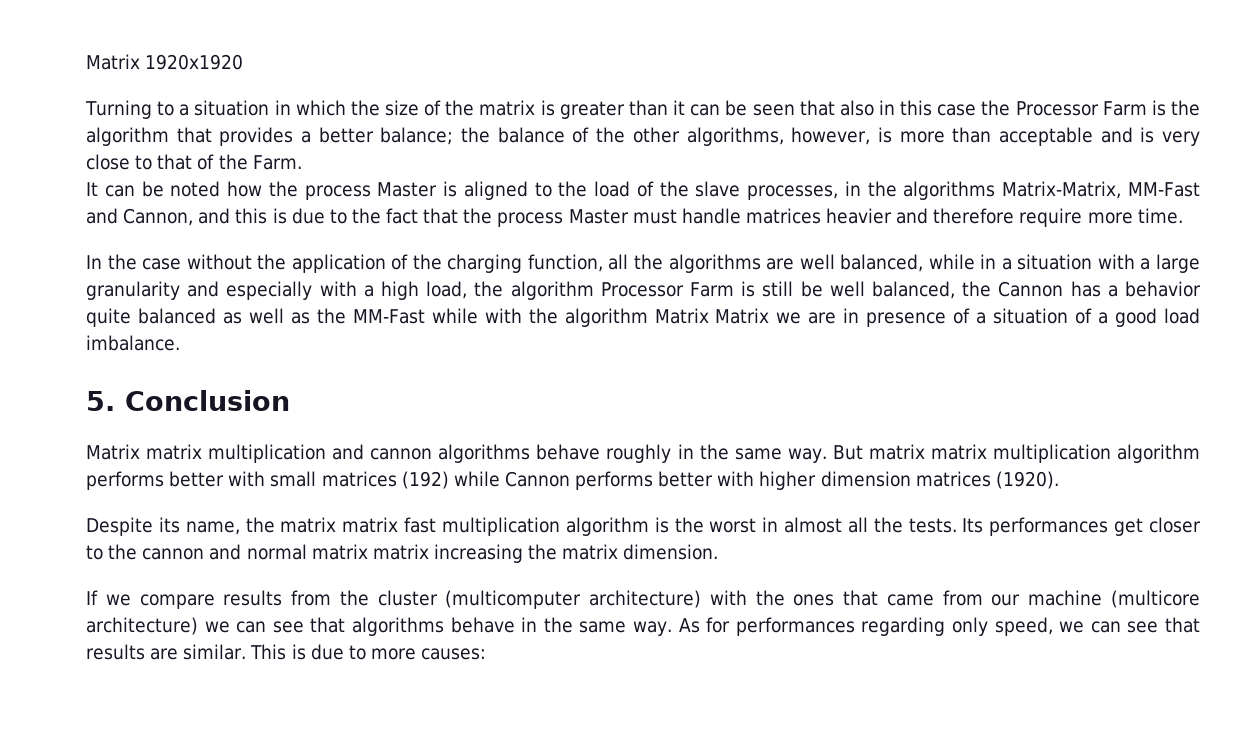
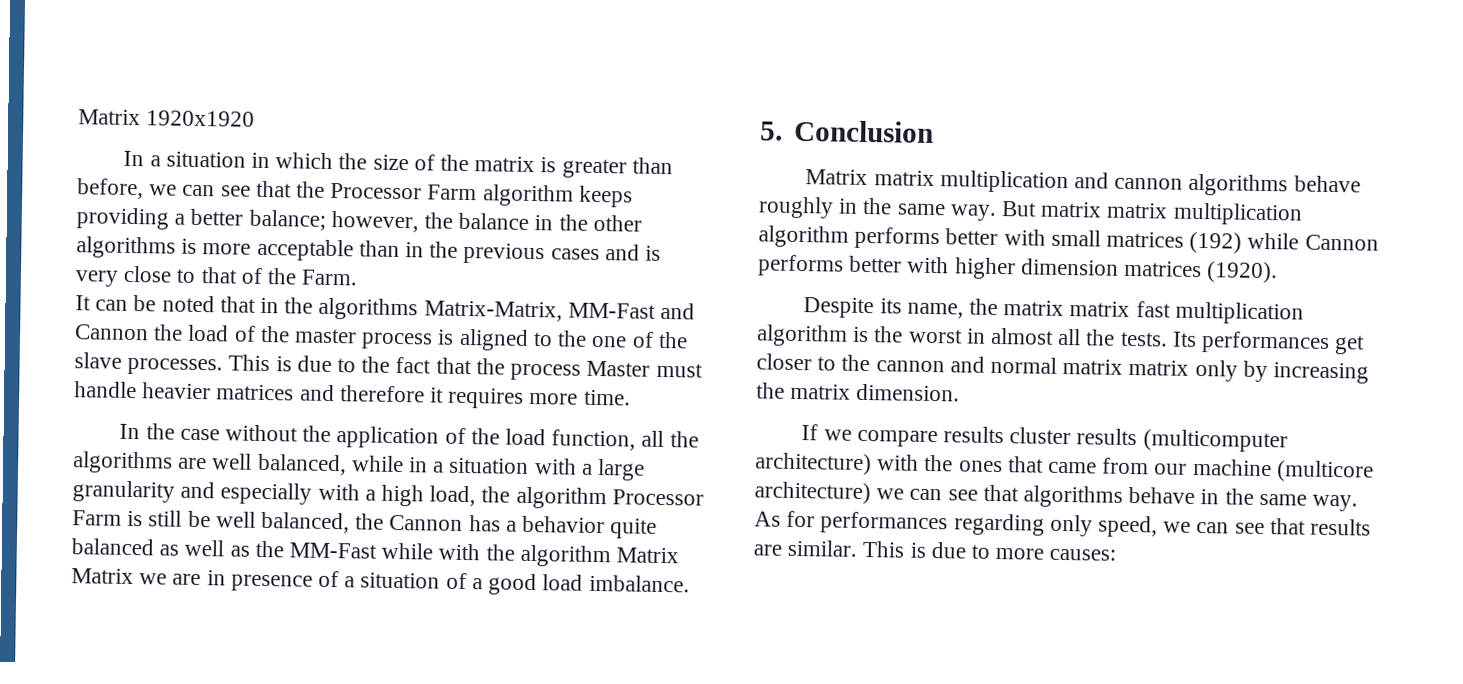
[85,100,175,119] Turning to -> [123,150,145,167] In
[673,100,1200,116] [86,127,294,146] it can be seen that also in this case the Processor Farm is the algorithm that provides -> [77,178,633,208] [76,207,169,230] before, we can see that the Processor Farm algorithm keeps providing
(454, 136) none -> [330,210,419,233] however,
[572,127,590,143] of -> [534,215,554,231] in
[686,127,1093,146] algorithms, however, is more than acceptable -> [76,236,600,265] algorithms is more acceptable than in the previous cases
[227,181,839,200] how the process Master is aligned to the load of the slave processes, -> [219,296,256,313] that
[123,208,268,226] Cannon, and this -> [74,324,688,351] [74,352,271,376] Cannon the load of the master process is aligned to the one of the slave processes. This
[745,208,1083,227] matrices heavier and therefore require -> [142,382,525,409] heavier matrices and therefore it requires
[447,254,523,273] charging -> [504,428,546,446] load
(429, 552) none -> [1194,359,1268,383] only by
[291,590,438,606] from the cluster -> [1009,427,1138,446] cluster results

